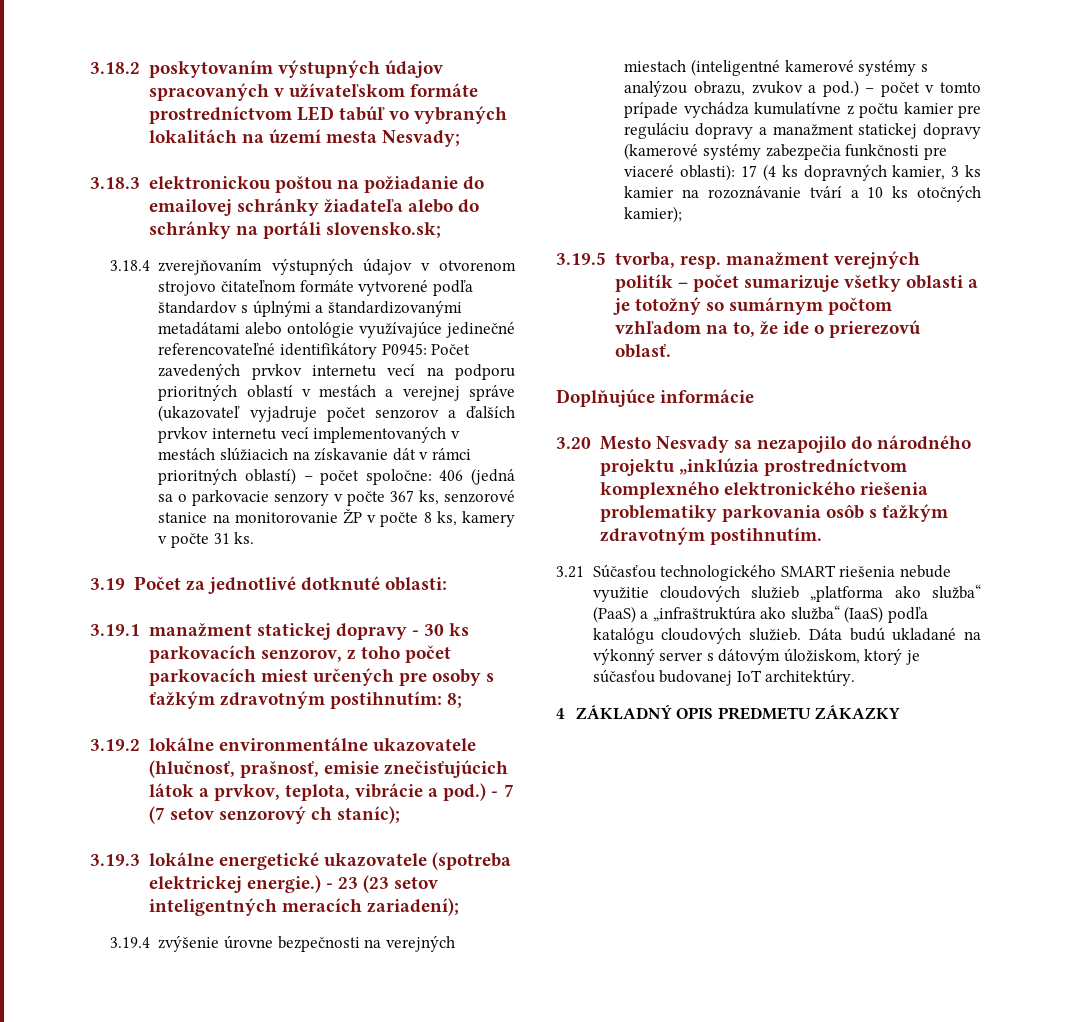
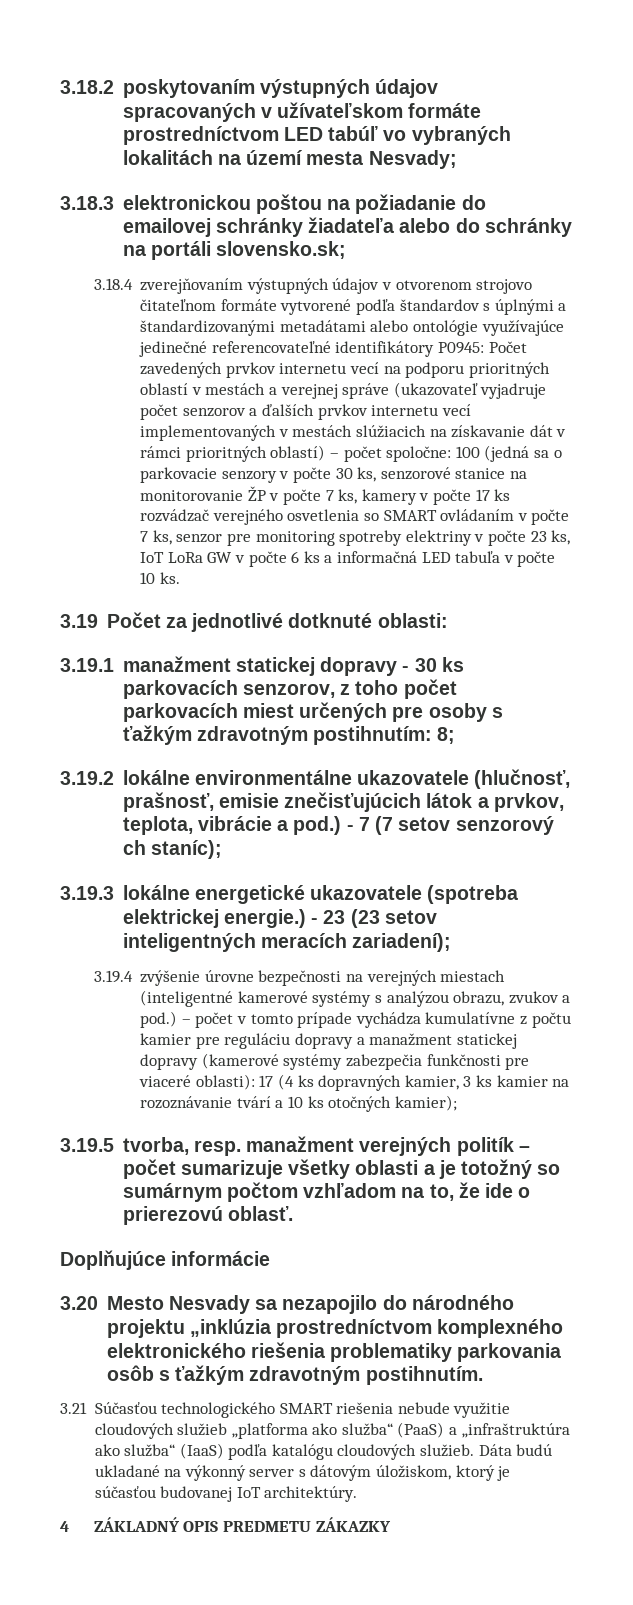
[439,470,464,481] 406 -> [455,446,480,458] 100
[390,490,415,502] 367 -> [335,468,353,479] 30
[423,512,432,523] 8 -> [325,490,334,501] 7
[213,533,230,544] 31 -> [475,489,511,501] [140,509,570,525] [140,530,571,546] [140,551,556,567] [140,572,156,584] 17 ks rozvádzač verejného osvetlenia so SMART ovládaním v počte 7 ks, senzor pre monitoring spotreby elektriny v počte 23 ks, IoT LoRa GW v počte 6 ks a informačná LED tabuľa v počte 10

